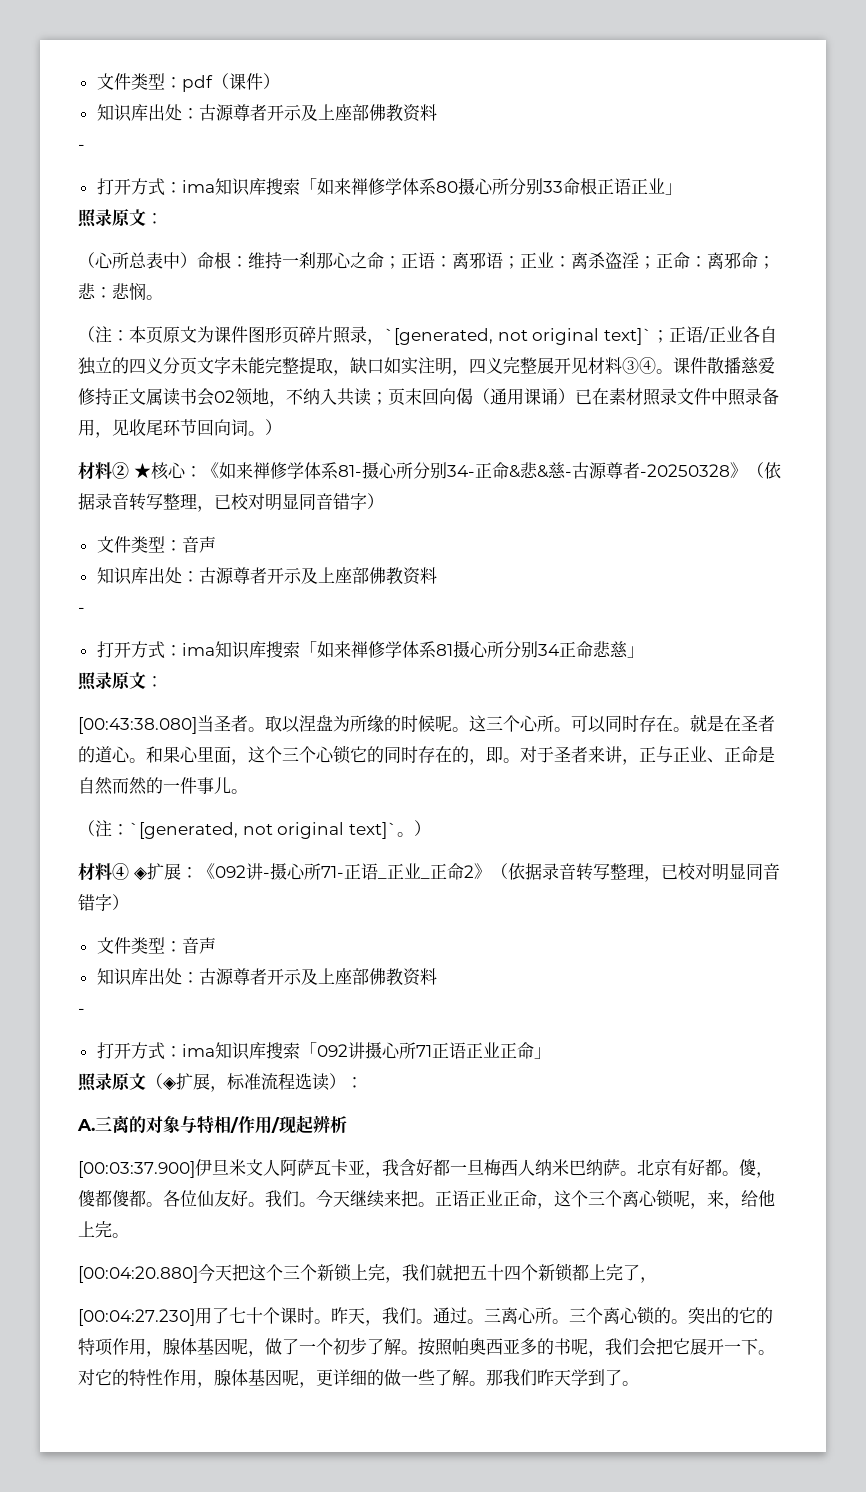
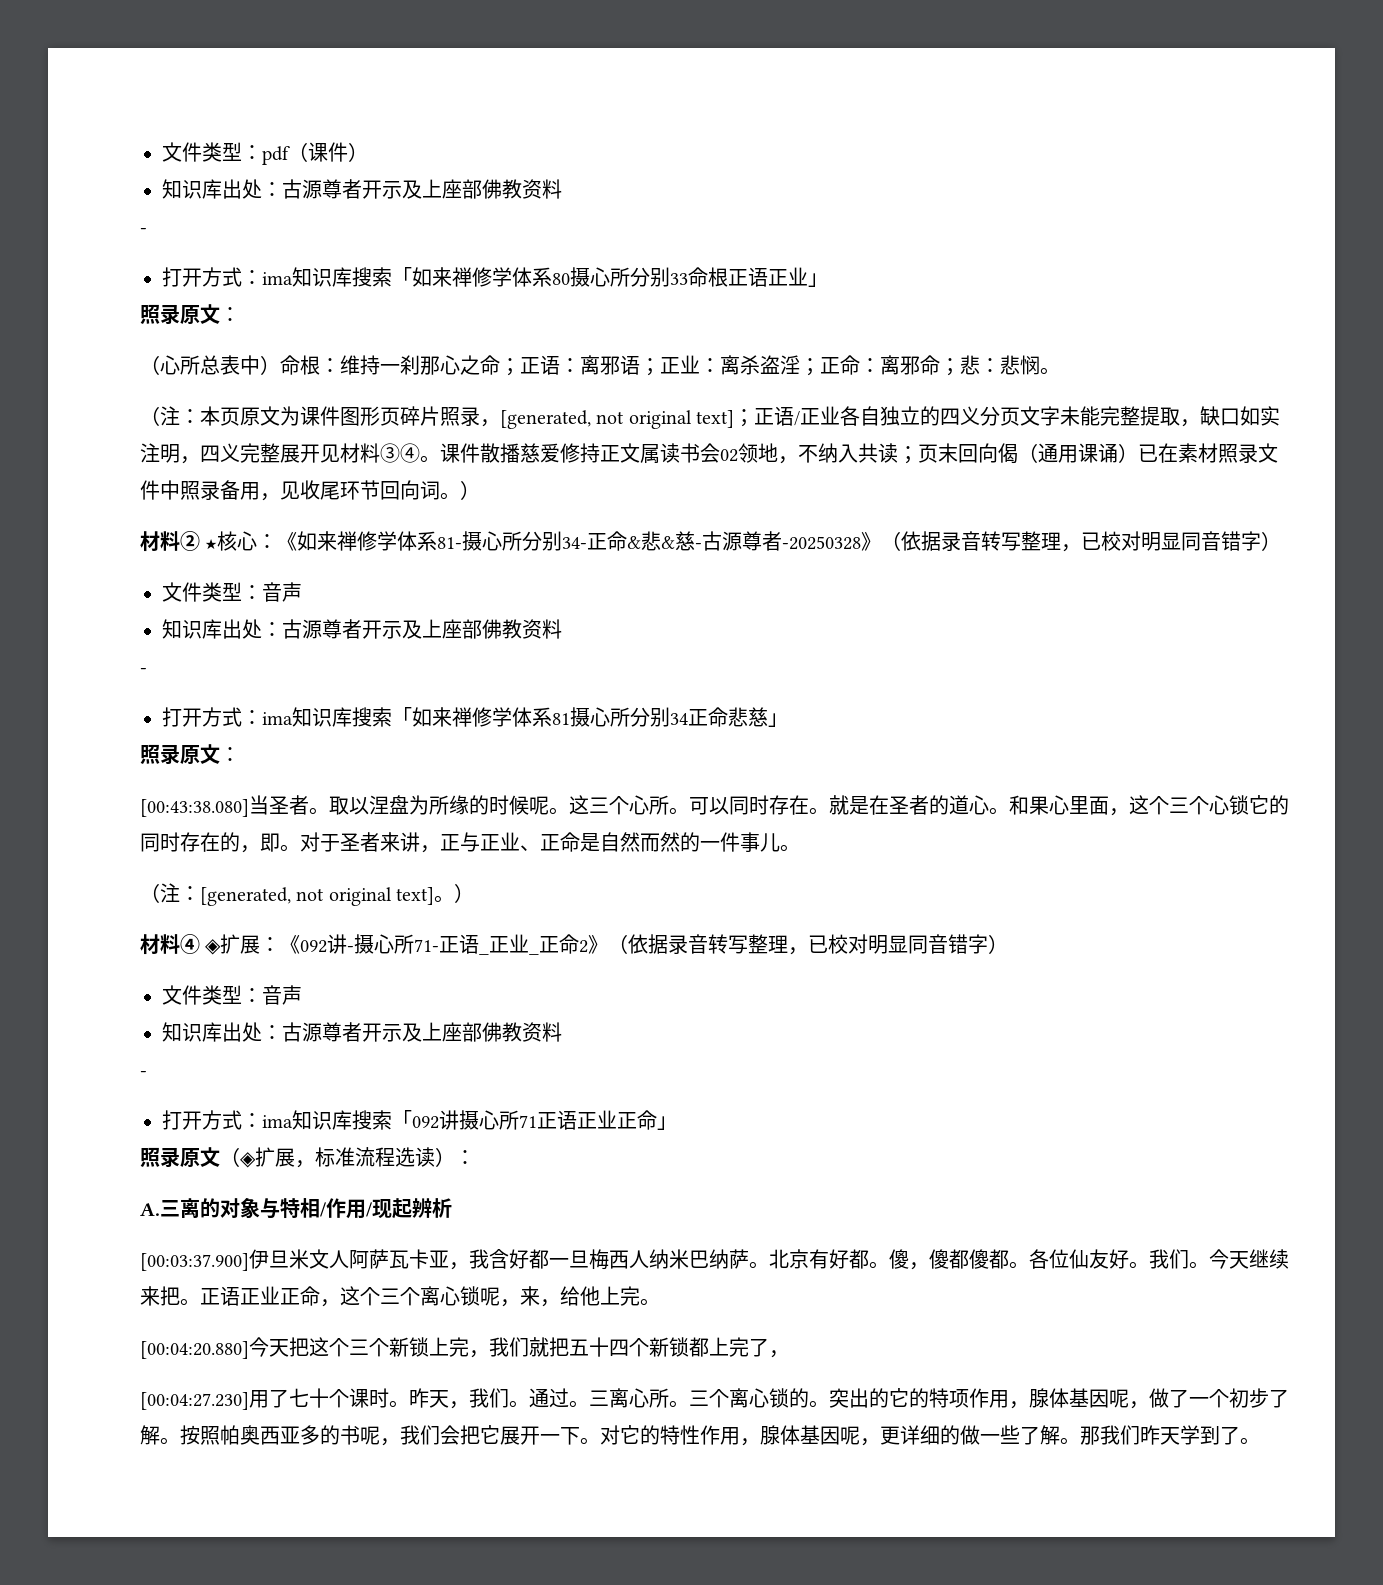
[384,328,652,345] `[generated, not original text]` -> [500,410,735,429] [generated, not original text]
[129,822,397,839] `[generated, not original text]` -> [200,887,435,906] [generated, not original text]

